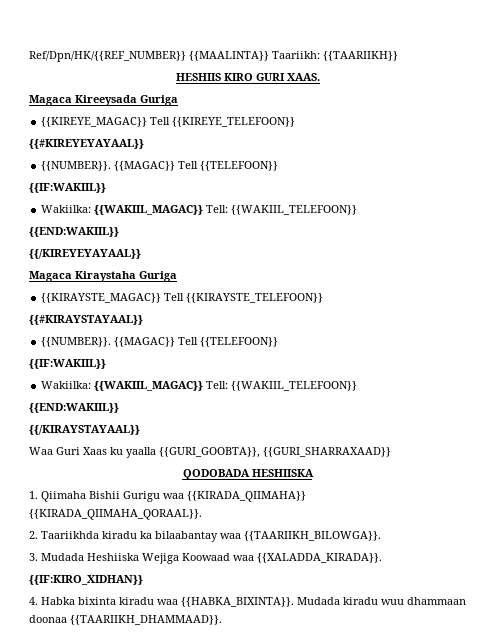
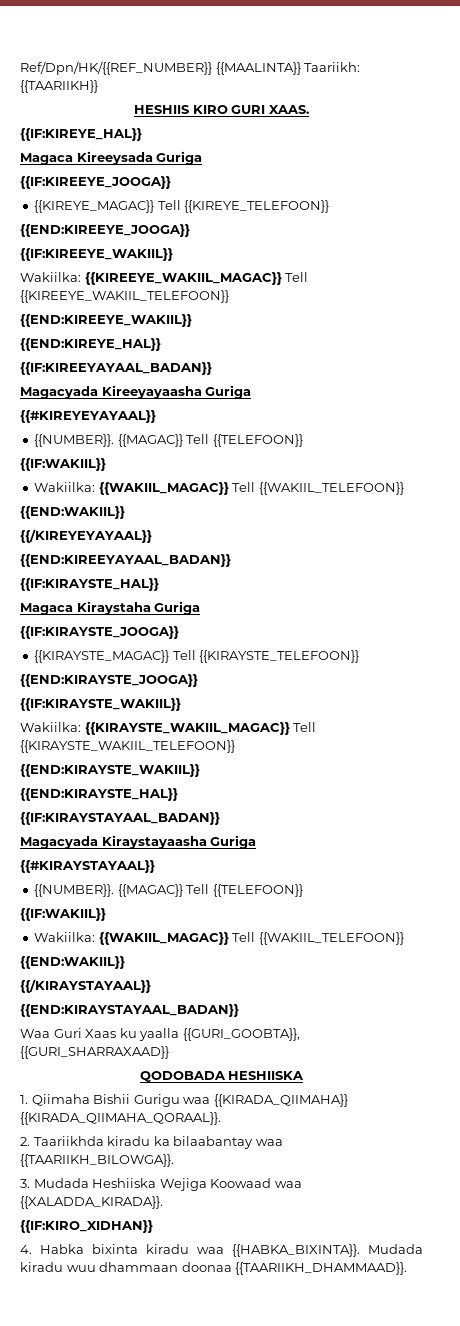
(320, 77) none -> [20,128,142,141] // {{IF:KIREYE_HAL}}
(178, 100) none -> [20,176,171,189] // {{IF:KIREEYE_JOOGA}}
(296, 122) none -> [20,224,190,237] [20,248,173,261] [20,272,309,285] [20,290,229,303] [20,314,192,327] [20,338,161,351] [20,362,212,375] [20,385,252,399] // {{END:KIREEYE_JOOGA}} // {{IF:KIREEYE_WAKIIL}} // Wakiilka: {{KIREEYE_WAKIIL_MAGAC}} Tell {{KIREEYE_WAKIIL_TELEFOON}} // {{END:KIREEYE_WAKIIL}} // {{END:KIREYE_HAL}} // {{IF:KIREEYAYAAL_BADAN}} // Magacyada Kireeyayaasha Guriga
[206,205,229,213] Tell: -> [232,482,256,492] Tell
(141, 254) none -> [20,554,231,567] [20,578,159,591] // {{END:KIREEYAYAAL_BADAN}} // {{IF:KIRAYSTE_HAL}}
(177, 276) none -> [20,626,179,639] // {{IF:KIRAYSTE_JOOGA}}
(324, 298) none -> [20,674,198,687] [20,698,181,711] [20,722,317,735] [20,740,235,753] [20,764,200,777] [20,788,178,801] [20,812,220,825] [20,835,257,849] // {{END:KIRAYSTE_JOOGA}} // {{IF:KIRAYSTE_WAKIIL}} // Wakiilka: {{KIRAYSTE_WAKIIL_MAGAC}} Tell {{KIRAYSTE_WAKIIL_TELEFOON}} // {{END:KIRAYSTE_WAKIIL}} // {{END:KIRAYSTE_HAL}} // {{IF:KIRAYSTAYAAL_BADAN}} // Magacyada Kiraystayaasha Guriga
[206,381,229,389] Tell: -> [232,932,256,942] Tell
(140, 430) none -> [20,1004,239,1017] // {{END:KIRAYSTAYAAL_BADAN}}

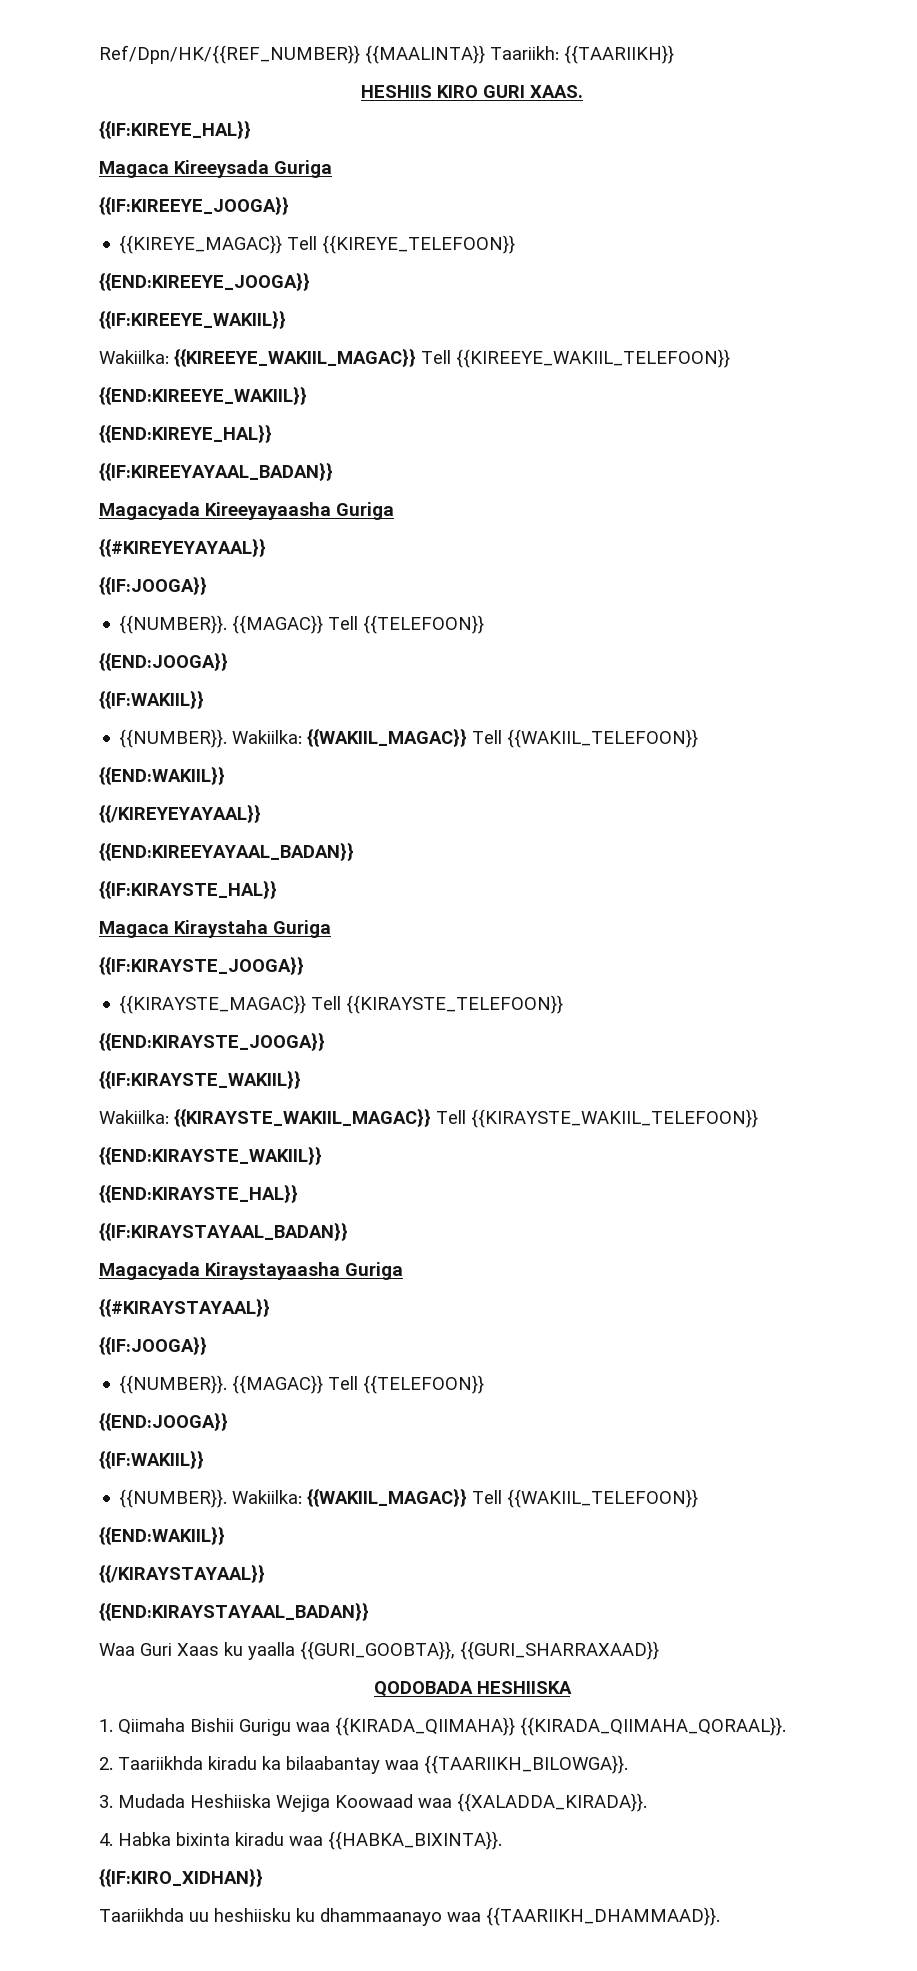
[34,434,303,447] [20,458,106,471] // {{NUMBER}}. {{MAGAC}} Tell {{TELEFOON}} // {{IF:WAKIIL}} // -> [99,576,207,595] [119,615,485,634] [99,652,228,671] [99,690,204,709] [119,729,228,748] // {{IF:JOOGA}} // {{NUMBER}}. {{MAGAC}} Tell {{TELEFOON}} // {{END:JOOGA}} // {{IF:WAKIIL}} // {{NUMBER}}.
[34,884,303,897] [20,908,106,921] // {{NUMBER}}. {{MAGAC}} Tell {{TELEFOON}} // {{IF:WAKIIL}} // -> [99,1336,207,1355] [119,1375,485,1394] [99,1412,228,1431] [99,1450,204,1469] [119,1489,228,1508] // {{IF:JOOGA}} // {{NUMBER}}. {{MAGAC}} Tell {{TELEFOON}} // {{END:JOOGA}} // {{IF:WAKIIL}} // {{NUMBER}}.
[20,1220,153,1233] // {{IF:KIRO_XIDHAN}} -> (647, 1802) none
[368,1244,423,1254] [20,1262,232,1272] Mudada kiradu wuu dhammaan doonaa -> [99,1868,263,1887] [99,1908,481,1926] // {{IF:KIRO_XIDHAN}} // Taariikhda uu heshiisku ku dhammaanayo waa

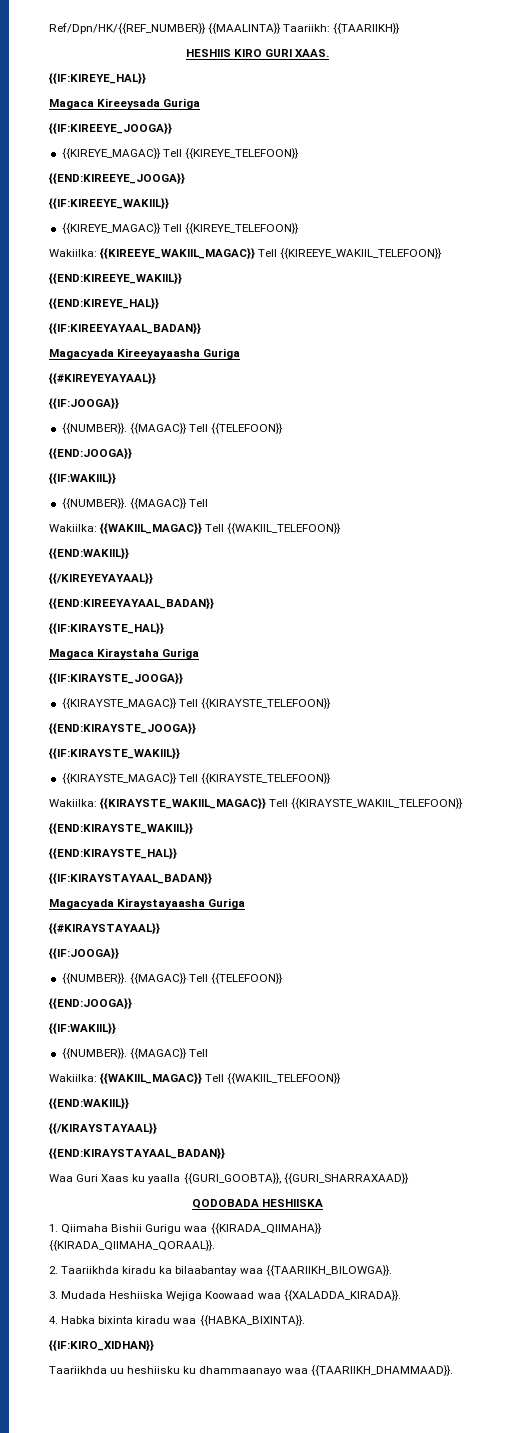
(286, 319) none -> [61,223,299,234] // {{KIREYE_MAGAC}} Tell {{KIREYE_TELEFOON}}
(228, 738) none -> [129,498,208,509] {{MAGAC}} Tell //
(301, 1079) none -> [61,773,331,784] // {{KIRAYSTE_MAGAC}} Tell {{KIRAYSTE_TELEFOON}}
(228, 1498) none -> [129,1048,208,1059] {{MAGAC}} Tell //

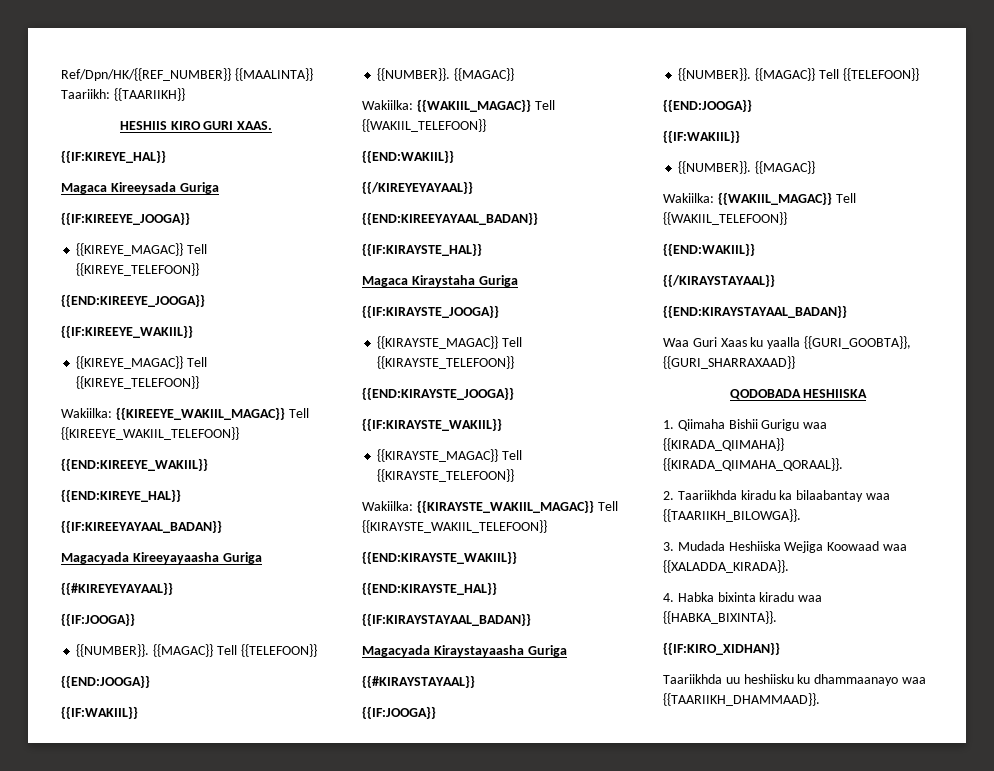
[188,499,208,507] Tell -> (515, 74) none
[188,1049,208,1057] Tell -> (816, 167) none

